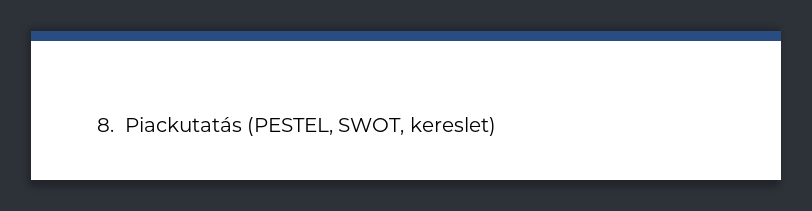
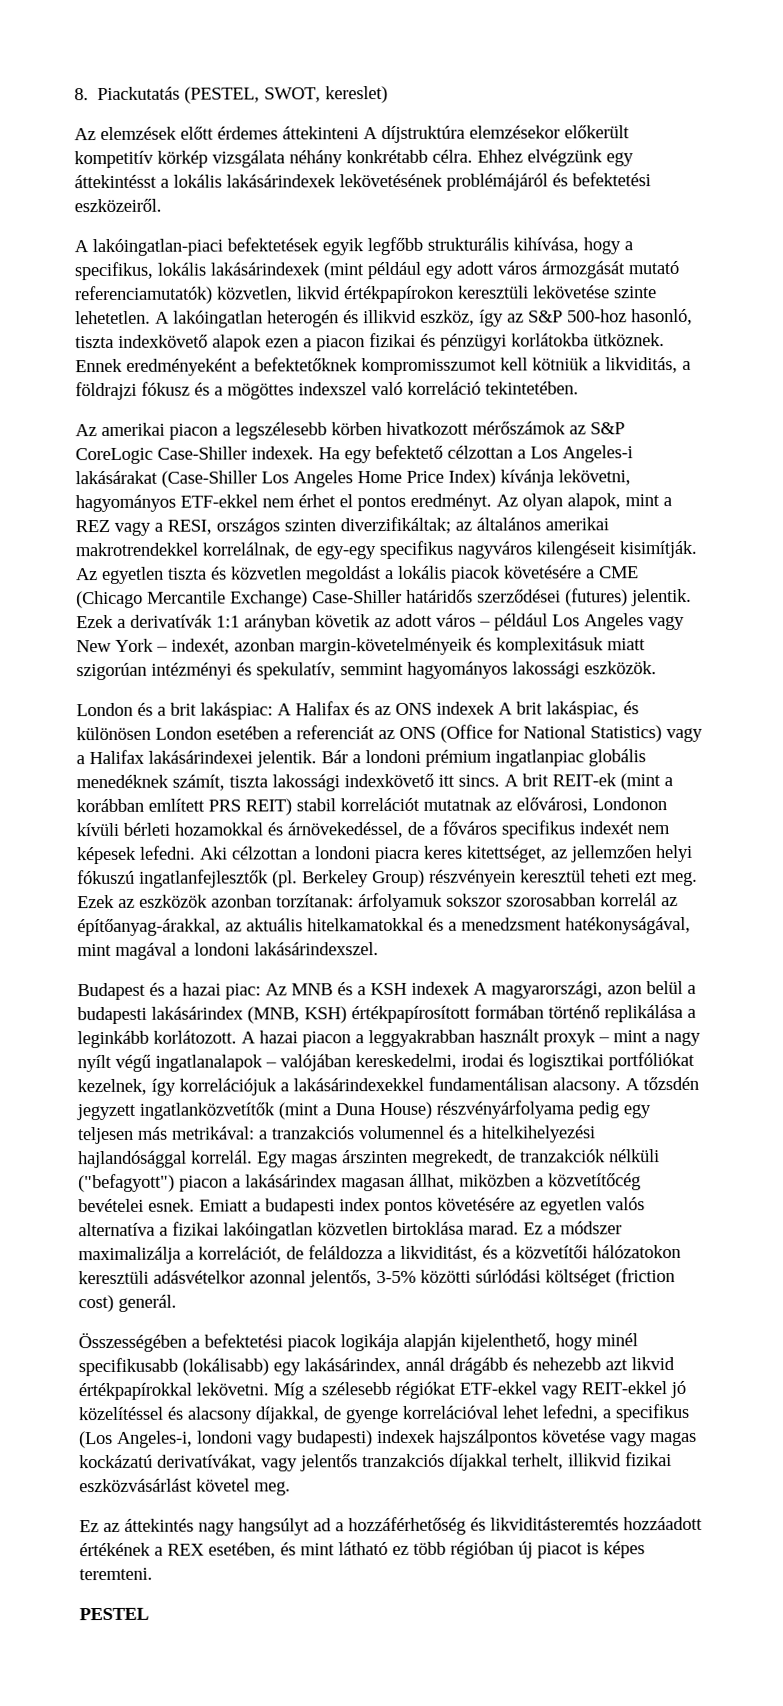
(496, 126) none -> [74,125,630,144] [74,149,634,169] [74,172,651,191] [74,198,162,213] [74,236,633,257] [74,260,679,281] [75,285,657,305] [75,308,693,328] [75,332,665,352] [75,356,691,376] [75,381,579,401] [75,421,625,440] [75,444,633,465] [75,469,631,488] [75,493,672,513] [75,516,609,536] [75,540,697,560] [76,565,639,585] [76,588,692,609] [76,613,685,632] [76,637,646,656] [76,661,657,681] [76,701,639,720] [76,724,703,743] [76,749,646,768] [76,773,673,792] [76,797,667,816] [76,820,670,839] [76,844,693,865] [77,869,698,888] [77,892,678,912] [77,916,691,937] [77,942,379,960] [77,980,696,1001] [77,1004,696,1025] [77,1029,701,1049] [77,1051,695,1073] [77,1076,699,1096] [76,1100,651,1121] [77,1125,596,1145] [78,1149,660,1169] [78,1173,641,1193] [78,1197,645,1216] [78,1221,622,1240] [78,1244,681,1265] [78,1268,675,1288] [78,1294,177,1313] [78,1332,638,1353] [78,1357,675,1377] [78,1380,686,1401] [78,1403,689,1424] [79,1429,697,1449] [79,1452,672,1472] [79,1478,291,1496] [79,1516,703,1536] [79,1541,645,1559] [79,1567,153,1581] [79,1607,149,1621] // Az elemzések előtt érdemes áttekinteni A díjstruktúra elemzésekor előkerült kompetitív körkép vizsgálata néhány konkrétabb célra. Ehhez elvégzünk egy áttekintésst a lokális lakásárindexek lekövetésének problémájáról és befektetési eszközeiről. // A lakóingatlan-piaci befektetések egyik legfőbb strukturális kihívása, hogy a specifikus, lokális lakásárindexek (mint például egy adott város ármozgását mutató referenciamutatók) közvetlen, likvid értékpapírokon keresztüli lekövetése szinte lehetetlen. A lakóingatlan heterogén és illikvid eszköz, így az S&P 500-hoz hasonló, tiszta indexkövető alapok ezen a piacon fizikai és pénzügyi korlátokba ütköznek. Ennek eredményeként a befektetőknek kompromisszumot kell kötniük a likviditás, a földrajzi fókusz és a mögöttes indexszel való korreláció tekintetében. // Az amerikai piacon a legszélesebb körben hivatkozott mérőszámok az S&P CoreLogic Case-Shiller indexek. Ha egy befektető célzottan a Los Angeles-i lakásárakat (Case-Shiller Los Angeles Home Price Index) kívánja lekövetni, hagyományos ETF-ekkel nem érhet el pontos eredményt. Az olyan alapok, mint a REZ vagy a RESI, országos szinten diverzifikáltak; az általános amerikai makrotrendekkel korrelálnak, de egy-egy specifikus nagyváros kilengéseit kisimítják. Az egyetlen tiszta és közvetlen megoldást a lokális piacok követésére a CME (Chicago Mercantile Exchange) Case-Shiller határidős szerződései (futures) jelentik. Ezek a derivatívák 1:1 arányban követik az adott város – például Los Angeles vagy New York – indexét, azonban margin-követelményeik és komplexitásuk miatt szigorúan intézményi és spekulatív, semmint hagyományos lakossági eszközök. // London és a brit lakáspiac: A Halifax és az ONS indexek A brit lakáspiac, és különösen London esetében a referenciát az ONS (Office for National Statistics) vagy a Halifax lakásárindexei jelentik. Bár a londoni prémium ingatlanpiac globális menedéknek számít, tiszta lakossági indexkövető itt sincs. A brit REIT-ek (mint a korábban említett PRS REIT) stabil korrelációt mutatnak az elővárosi, Londonon kívüli bérleti hozamokkal és árnövekedéssel, de a főváros specifikus indexét nem képesek lefedni. Aki célzottan a londoni piacra keres kitettséget, az jellemzően helyi fókuszú ingatlanfejlesztők (pl. Berkeley Group) részvényein keresztül teheti ezt meg. Ezek az eszközök azonban torzítanak: árfolyamuk sokszor szorosabban korrelál az építőanyag-árakkal, az aktuális hitelkamatokkal és a menedzsment hatékonyságával, mint magával a londoni lakásárindexszel. // Budapest és a hazai piac: Az MNB és a KSH indexek A magyarországi, azon belül a budapesti lakásárindex (MNB, KSH) értékpapírosított formában történő replikálása a leginkább korlátozott. A hazai piacon a leggyakrabban használt proxyk – mint a nagy nyílt végű ingatlanalapok – valójában kereskedelmi, irodai és logisztikai portfóliókat kezelnek, így korrelációjuk a lakásárindexekkel fundamentálisan alacsony. A tőzsdén jegyzett ingatlanközvetítők (mint a Duna House) részvényárfolyama pedig egy teljesen más metrikával: a tranzakciós volumennel és a hitelkihelyezési hajlandósággal korrelál. Egy magas árszinten megrekedt, de tranzakciók nélküli ("befagyott") piacon a lakásárindex magasan állhat, miközben a közvetítőcég bevételei esnek. Emiatt a budapesti index pontos követésére az egyetlen valós alternatíva a fizikai lakóingatlan közvetlen birtoklása marad. Ez a módszer maximalizálja a korrelációt, de feláldozza a likviditást, és a közvetítői hálózatokon keresztüli adásvételkor azonnal jelentős, 3-5% közötti súrlódási költséget (friction cost) generál. // Összességében a befektetési piacok logikája alapján kijelenthető, hogy minél specifikusabb (lokálisabb) egy lakásárindex, annál drágább és nehezebb azt likvid értékpapírokkal lekövetni. Míg a szélesebb régiókat ETF-ekkel vagy REIT-ekkel jó közelítéssel és alacsony díjakkal, de gyenge korrelációval lehet lefedni, a specifikus (Los Angeles-i, londoni vagy budapesti) indexek hajszálpontos követése vagy magas kockázatú derivatívákat, vagy jelentős tranzakciós díjakkal terhelt, illikvid fizikai eszközvásárlást követel meg. // Ez az áttekintés nagy hangsúlyt ad a hozzáférhetőség és likviditásteremtés hozzáadott értékének a REX esetében, és mint látható ez több régióban új piacot is képes teremteni. // PESTEL

